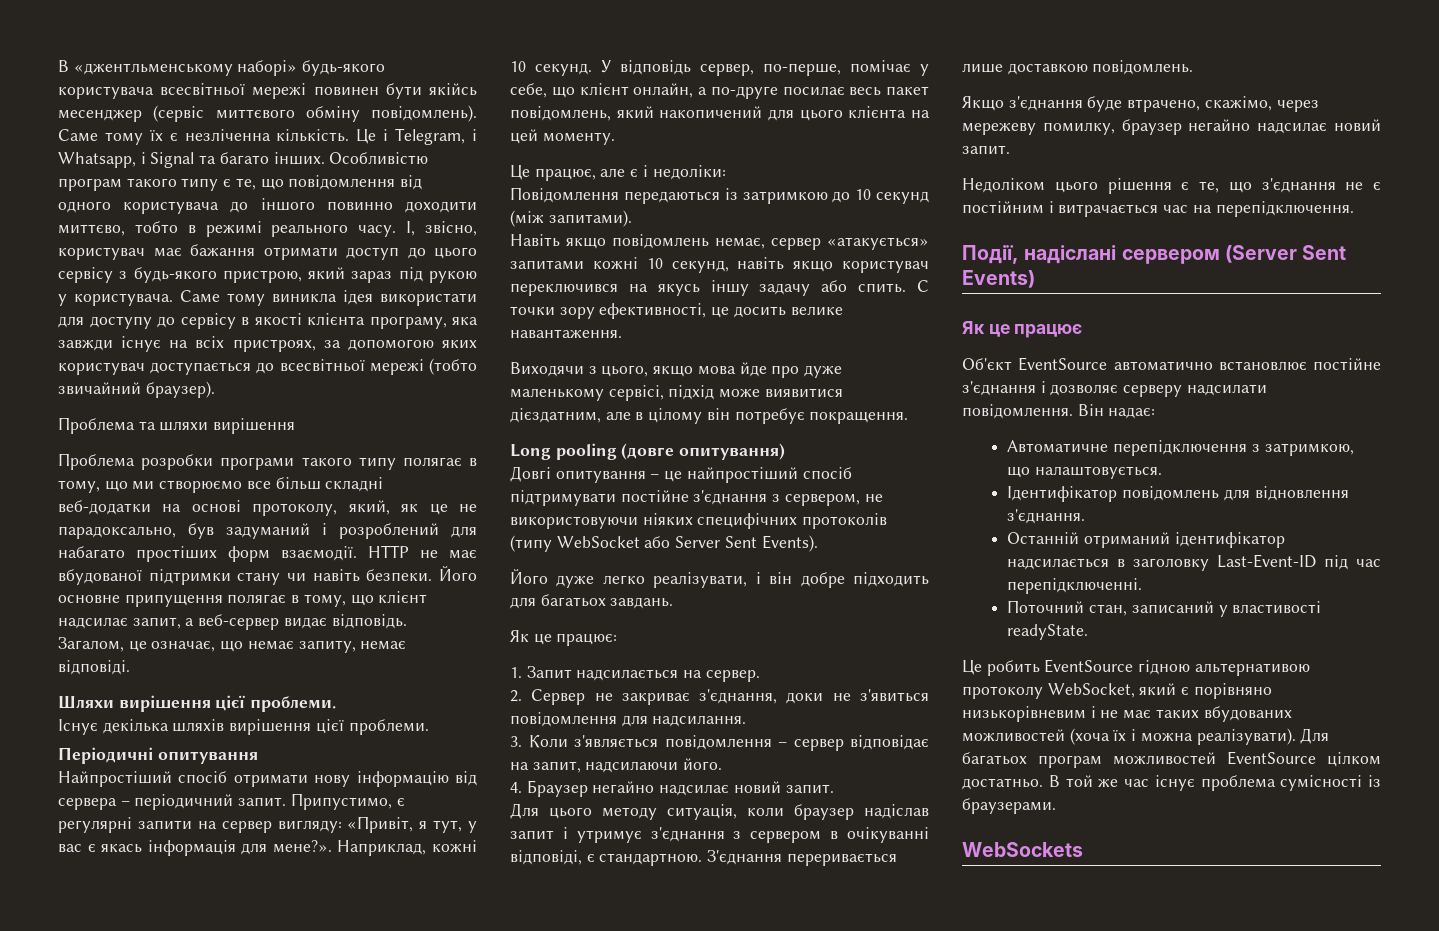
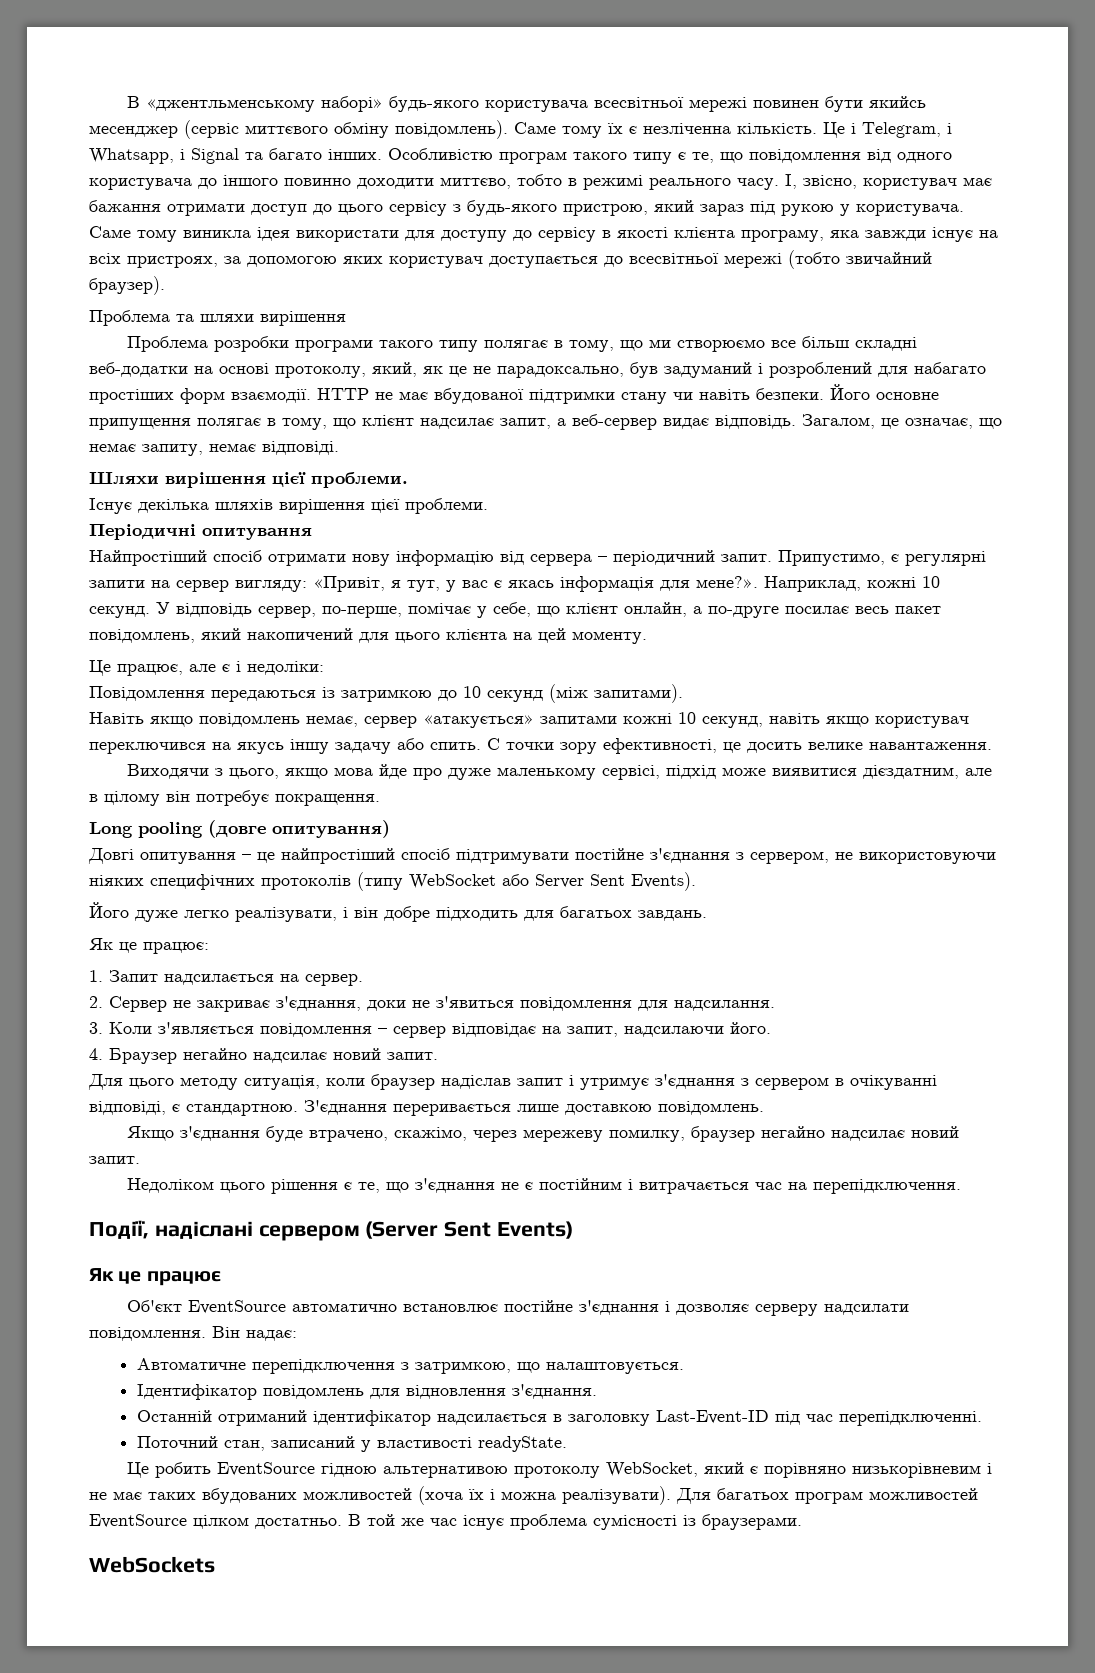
[428,83,477,96] якійсь -> [868,96,926,108] якийсь

